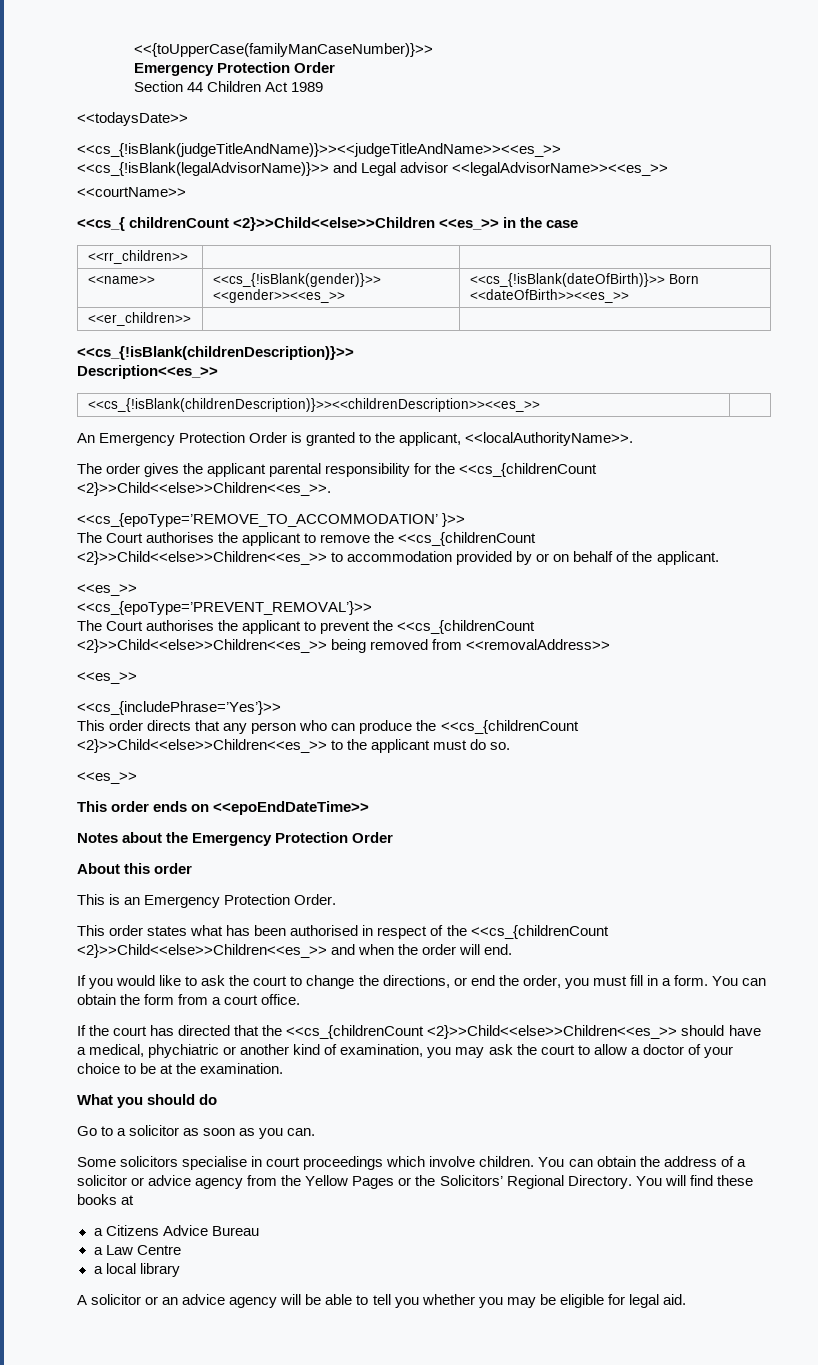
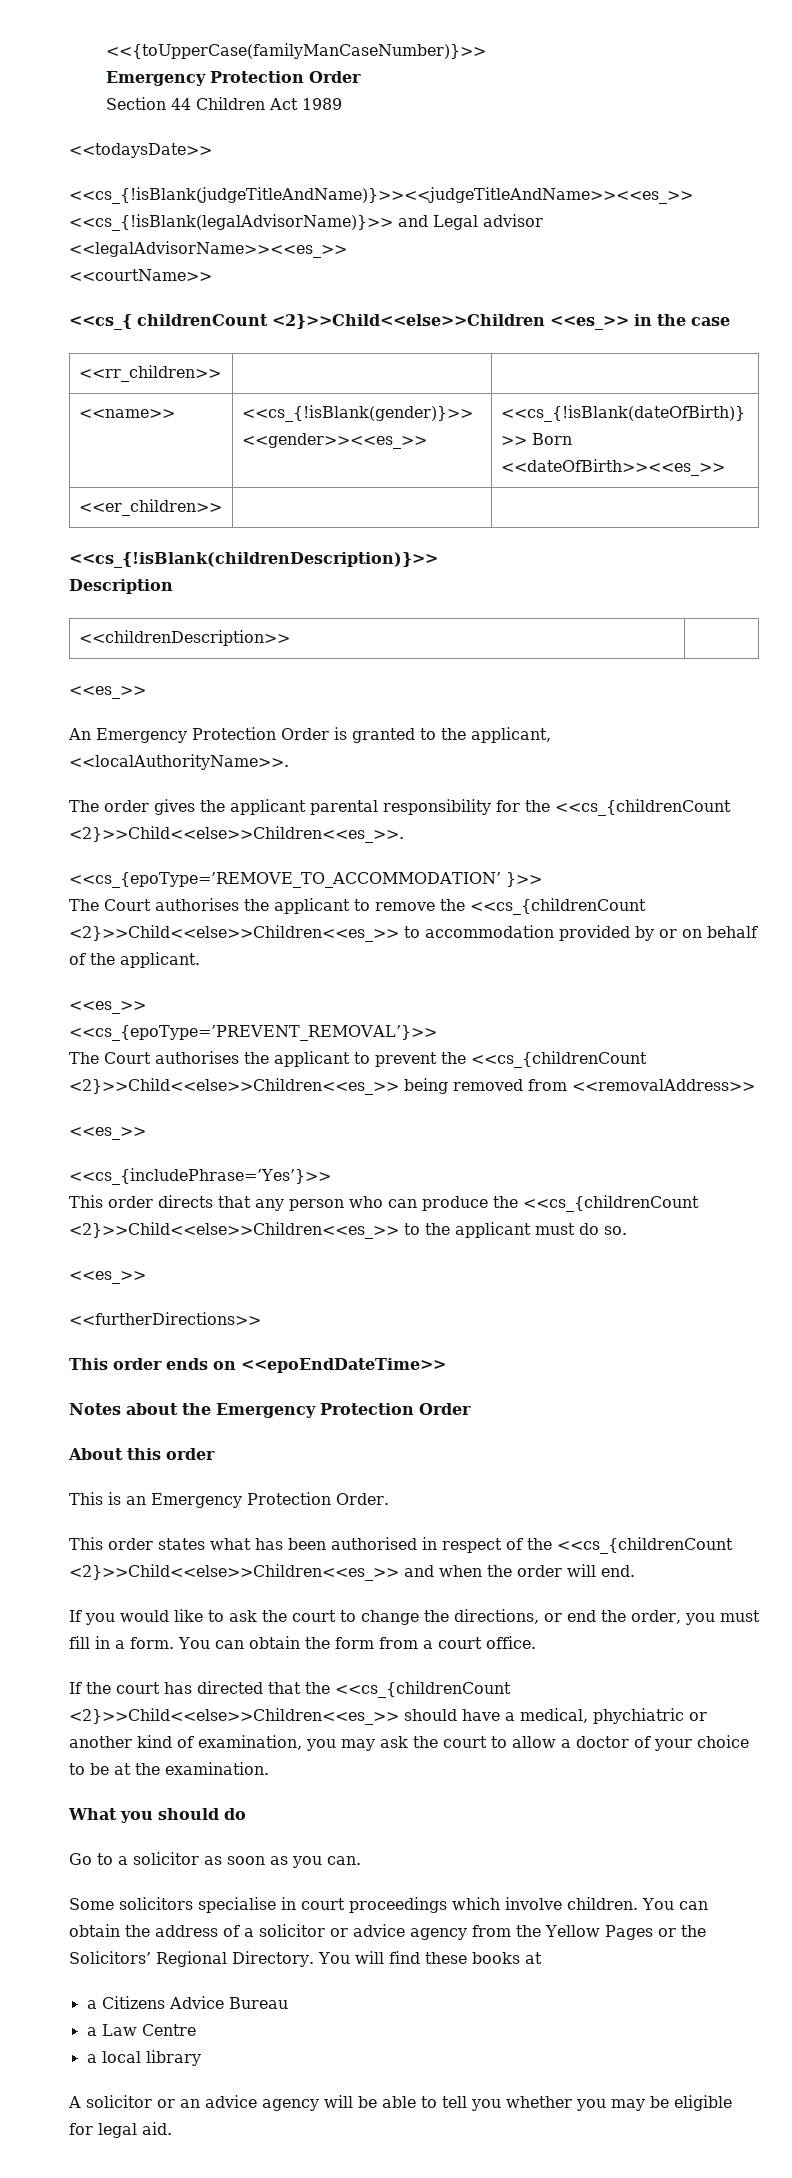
[77,365,218,379] [87,398,540,412] Description<<es_>> // <<cs_{!isBlank(childrenDescription)}>><<childrenDescription>><<es_>> | -> [69,579,173,594] [78,630,290,646] [69,686,146,699] Description // <<childrenDescription>> | // <<es_>>
(137, 778) none -> [69,1312,261,1325] // <<furtherDirections>>

